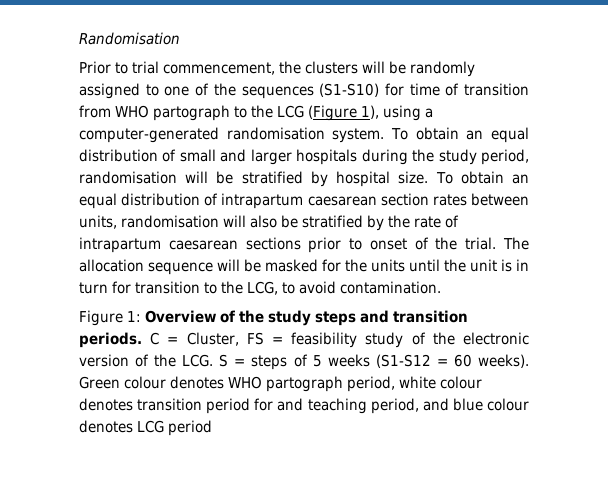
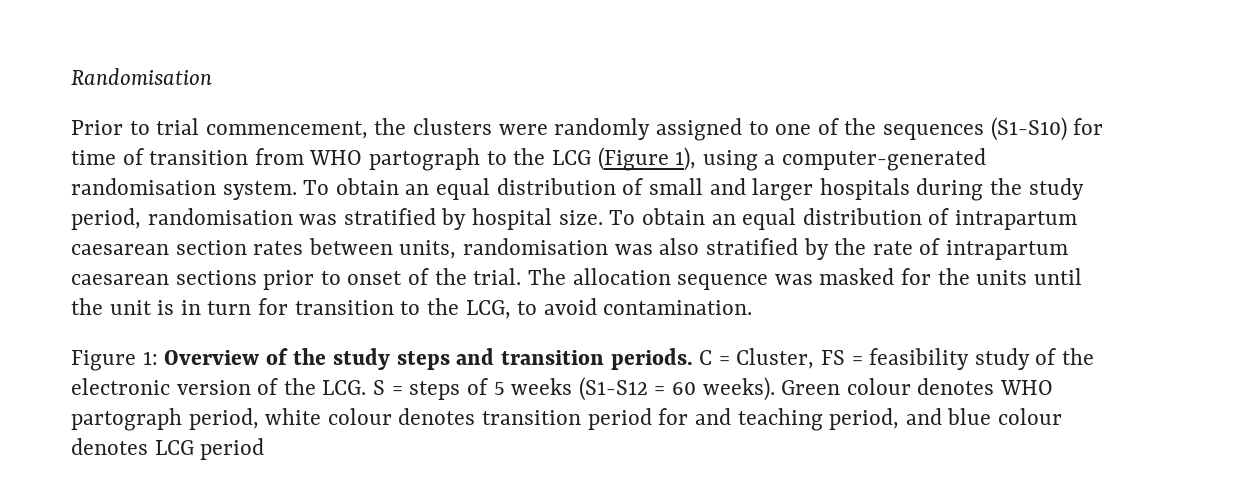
[362,61,406,74] will be -> [498,124,548,135] were
[185,171,234,184] will be -> [299,214,338,225] was
[223,215,298,228] will also be -> [614,238,700,255] was also
[217,259,261,272] will be -> [774,274,813,285] was

